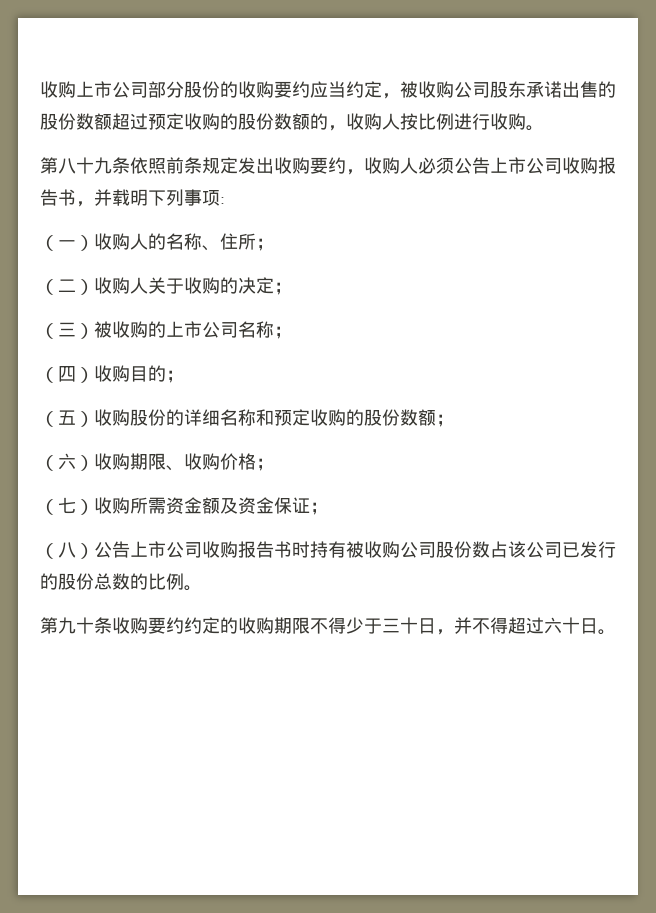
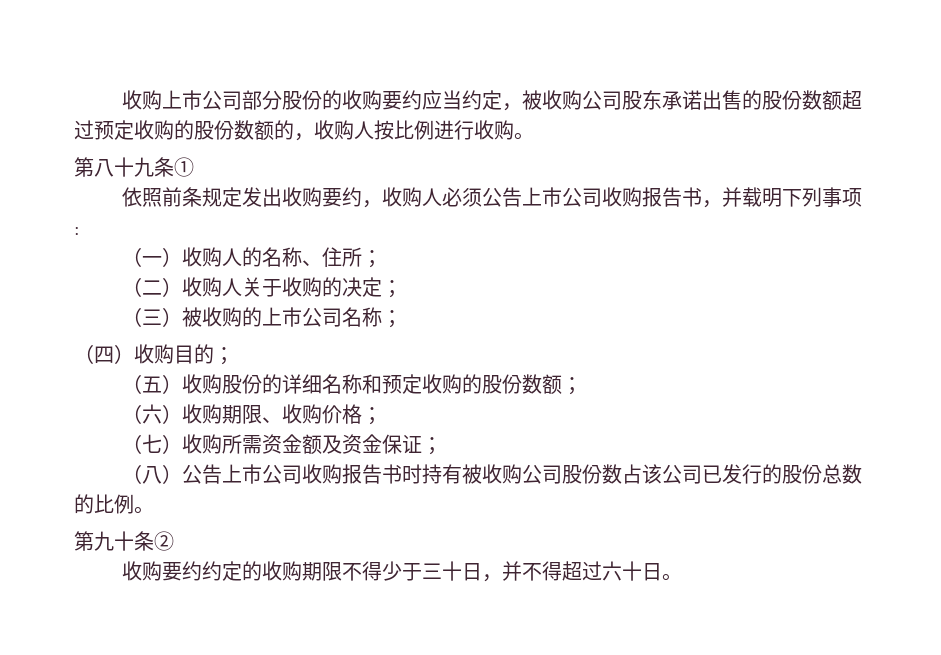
(130, 165) none -> [174,157,194,177] ① //
(112, 625) none -> [154,531,174,551] ② //

